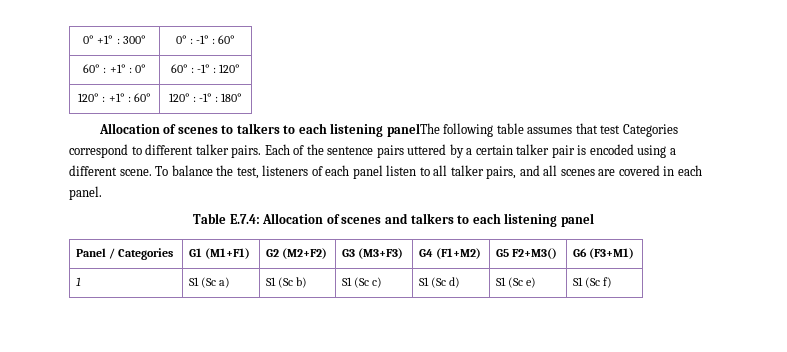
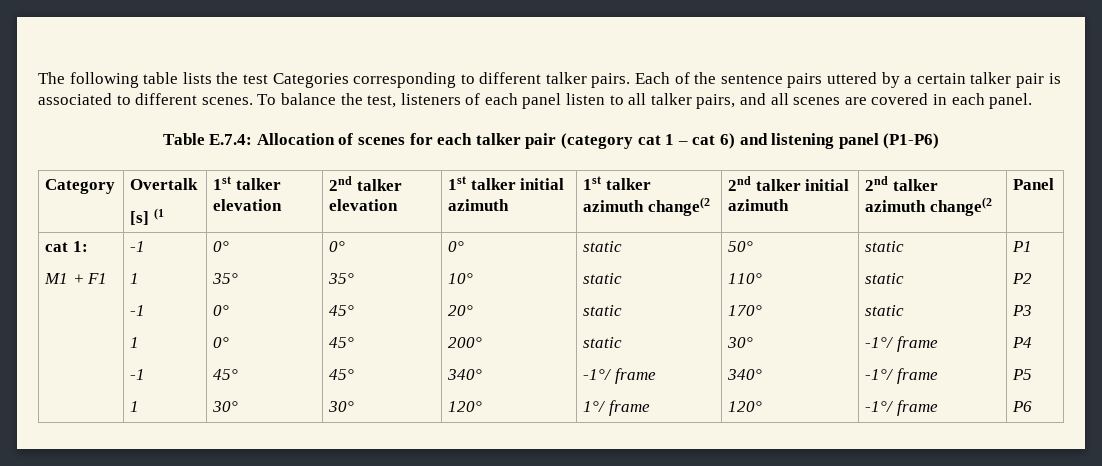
[83,35,146,44] [175,35,236,44] [83,64,146,73] [170,64,241,73] [78,93,151,102] [168,93,243,102] [98,123,598,137] 0° +1° : 300° | 0° : -1° : 60° // 60° : +1° : 0° | 60° : -1° : 120° // 120° : +1° : 60° | 120° : -1° : 180° // Allocation of scenes to talkers to each listening panelThe following table assumes that -> [38,72,239,88] The following table lists the
[69,144,128,158] correspond -> [353,72,457,88] corresponding
[589,144,676,158] [69,165,152,176] encoded using a different scene. -> [38,93,253,105] associated to different scenes.
[385,213,594,227] [75,248,173,260] [188,248,250,259] [265,248,327,259] [341,248,403,259] [418,248,481,259] [495,248,557,259] [572,248,634,259] [75,277,81,286] [188,277,230,288] [265,277,307,288] [341,277,382,288] [418,277,460,288] [495,277,536,288] [572,277,612,288] and talkers to each listening panel // Panel / Categories | G1 (M1+F1) | G2 (M2+F2) | G3 (M3+F3) | G4 (F1+M2) | G5 F2+M3() | G6 (F3+M1) // 1 | S1 (Sc a) | S1 (Sc b) | S1 (Sc c) | S1 (Sc d) | S1 (Sc e) | S1 (Sc f) -> [409,133,940,149] [45,179,116,194] [130,178,199,190] [130,208,164,225] [213,176,281,190] [213,199,283,211] [329,176,402,191] [329,199,399,211] [448,176,565,190] [448,199,510,211] [583,176,651,190] [583,197,710,216] [728,176,850,191] [728,199,790,211] [865,176,938,191] [865,197,992,216] [1013,178,1055,190] [45,241,88,252] [44,273,108,284] [130,241,146,252] [130,273,140,284] [130,305,146,316] [130,337,140,348] [130,369,146,380] [130,401,140,412] [213,241,230,252] [212,273,239,284] [213,305,230,316] [213,337,230,348] [213,369,239,380] [212,401,239,412] [329,241,346,252] [328,273,355,284] [329,305,355,316] [329,337,355,348] [329,369,355,380] [328,401,355,412] [448,241,465,252] [448,273,474,284] [448,305,474,316] [448,337,483,348] [447,369,483,380] [448,401,483,412] [583,241,623,252] [583,273,623,284] [583,305,623,316] [583,337,623,348] [583,368,656,384] [583,400,650,416] [728,241,754,252] [728,273,763,284] [728,305,763,316] [727,337,754,348] [727,369,763,380] [728,401,763,412] [865,241,905,252] [865,273,905,284] [865,305,905,316] [865,336,938,352] [865,368,938,384] [865,400,938,416] [1012,241,1033,252] [1012,273,1033,284] [1012,305,1033,316] [1012,337,1033,348] [1012,369,1033,380] [1012,401,1033,412] for each talker pair (category cat 1 – cat 6) and listening panel (P1-P6) // Category | Overtalk // [s] (1 | 1st talker elevation | 2nd talker elevation | 1st talker initial azimuth | 1st talker azimuth change(2 | 2nd talker initial azimuth | 2nd talker azimuth change(2 | Panel // cat 1: // M1 + F1 | -1 // 1 // -1 // 1 // -1 // 1 | 0° // 35° // 0° // 0° // 45° // 30° | 0° // 35° // 45° // 45° // 45° // 30° | 0° // 10° // 20° // 200° // 340° // 120° | static // static // static // static // -1°/ frame // 1°/ frame | 50° // 110° // 170° // 30° // 340° // 120° | static // static // static // -1°/ frame // -1°/ frame // -1°/ frame | P1 // P2 // P3 // P4 // P5 // P6

